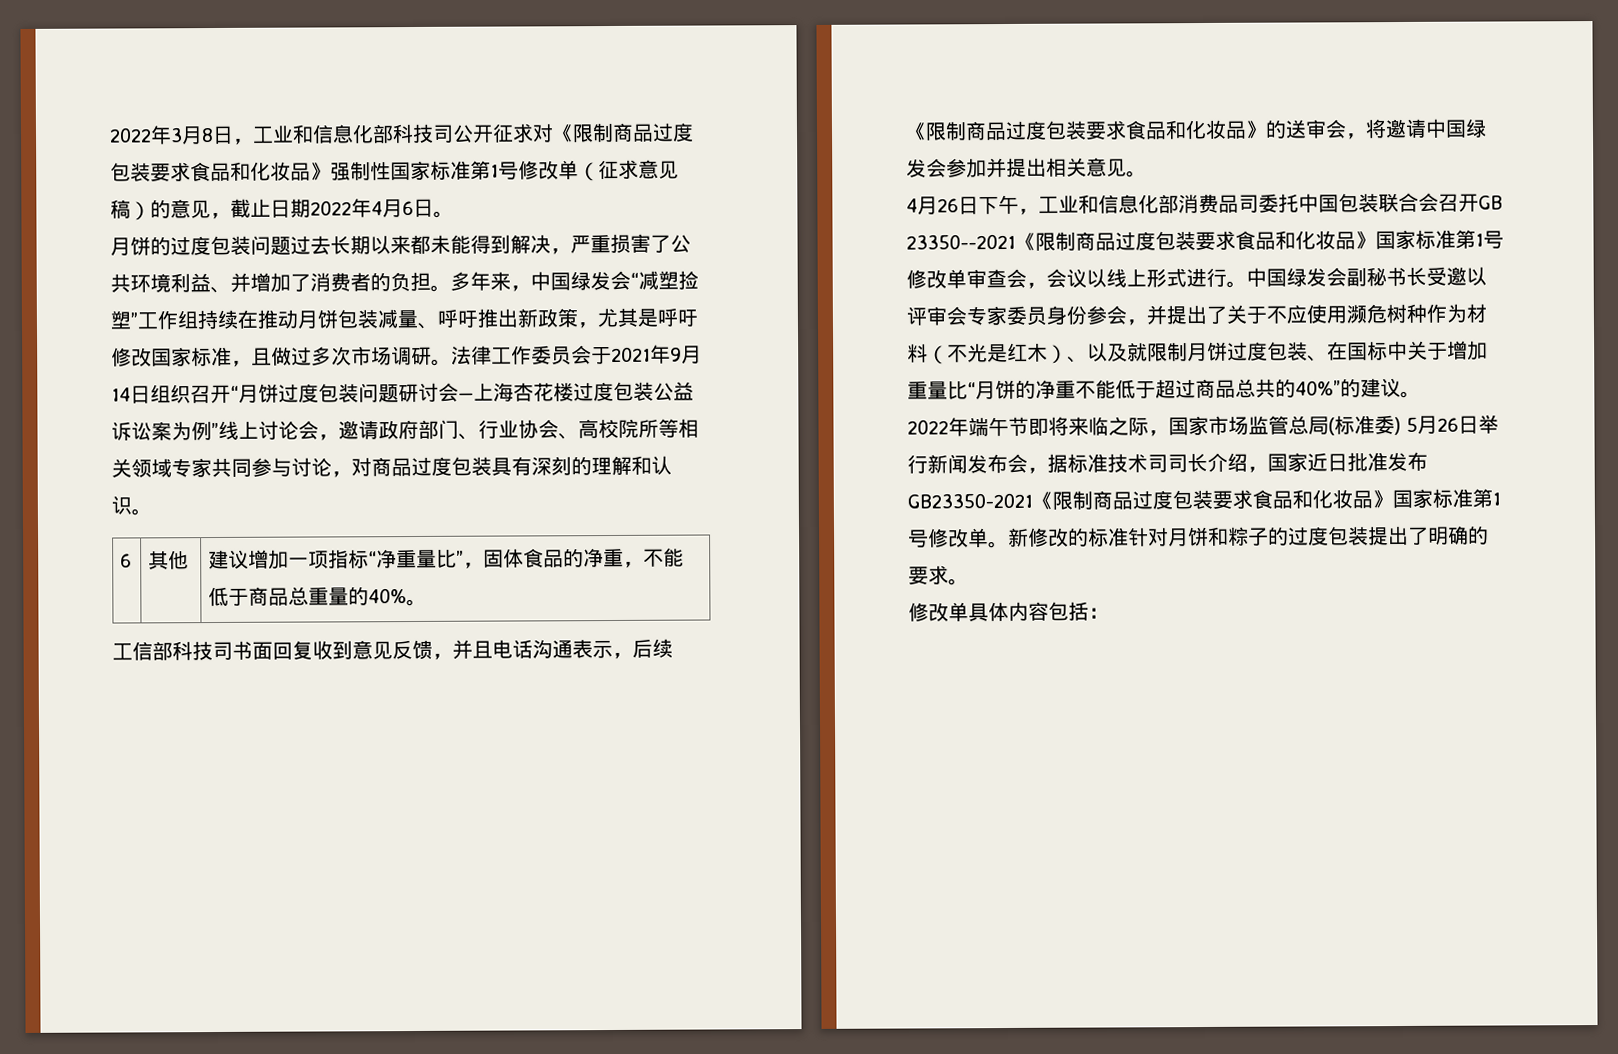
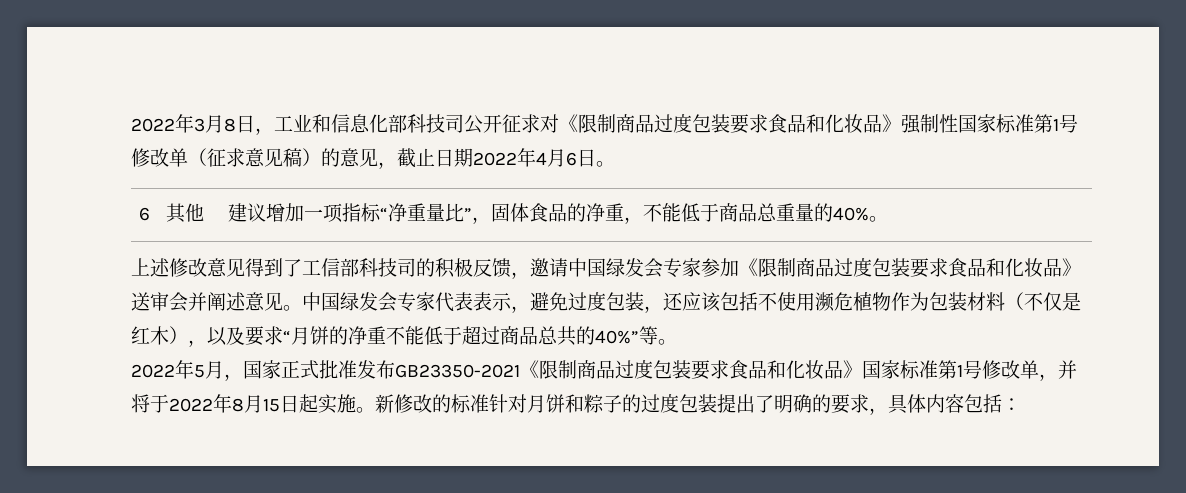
[110,233,691,256] [110,270,699,294] [110,307,698,330] [111,344,702,367] [111,381,694,404] [111,418,699,441] [111,455,672,478] [111,495,152,516] // 月饼的过度包装问题过去长期以来都未能得到解决，严重损害了公共环境利益、并增加了消费者的负担。多年来，中国绿发会“减塑捡塑”工作组持续在推动月饼包装减量、呼吁推出新政策，尤其是呼吁修改国家标准，且做过多次市场调研。法律工作委员会于2021年9月14日组织召开“月饼过度包装问题研讨会—上海杏花楼过度包装公益诉讼案为例”线上讨论会，邀请政府部门、行业协会、高校院所等相关领域专家共同参与讨论，对商品过度包装具有深刻的理解和认识。 -> (615, 164) none
[112,638,673,661] [905,118,1487,141] [906,157,1147,179] [906,192,1503,215] [906,229,1504,251] [906,266,1487,289] [906,303,1467,326] 工信部科技司书面回复收到意见反馈，并且电话沟通表示，后续《限制商品过度包装要求食品和化妆品》的送审会，将邀请中国绿发会参加并提出相关意见。 // 4月26日下午，工业和信息化部消费品司委托中国包装联合会召开GB 23350--2021《限制商品过度包装要求食品和化妆品》国家标准第1号修改单审查会，会议以线上形式进行。中国绿发会副秘书长受邀以评审会专家委员身份参会，并提出了关于不应使用濒危树种作为 -> [131,258,1081,279] [131,292,967,313] 上述修改意见得到了工信部科技司的积极反馈，邀请中国绿发会专家参加《限制商品过度包装要求食品和化妆品》送审会并阐述意见。中国绿发会专家代表表示，避免过度包装，还应该包括不使用濒危植物作为包装
[967,343,988,363] 光 -> [1043,292,1062,311] 仅
[1067,340,1488,363] [907,381,968,400] 、以及就限制月饼过度包装、在国标中关于增加重量比 -> [188,326,283,347] ，以及要求
[1340,378,1401,398] 的建议 -> [639,326,658,345] 等
[968,414,1499,437] [907,452,1348,474] 端午节即将来临之际，国家市场监管总局(标准委) 5月26日举行新闻发布会，据标准技术司司长介绍，国家近日 -> [194,360,319,381] 5月，国家正式
(989, 538) none -> [1039,360,1077,381] [131,394,356,414] ，并将于2022年8月15日起实施
[948,578,969,586] [908,602,969,622] 。 // 修改单 -> [869,408,888,415] ，

